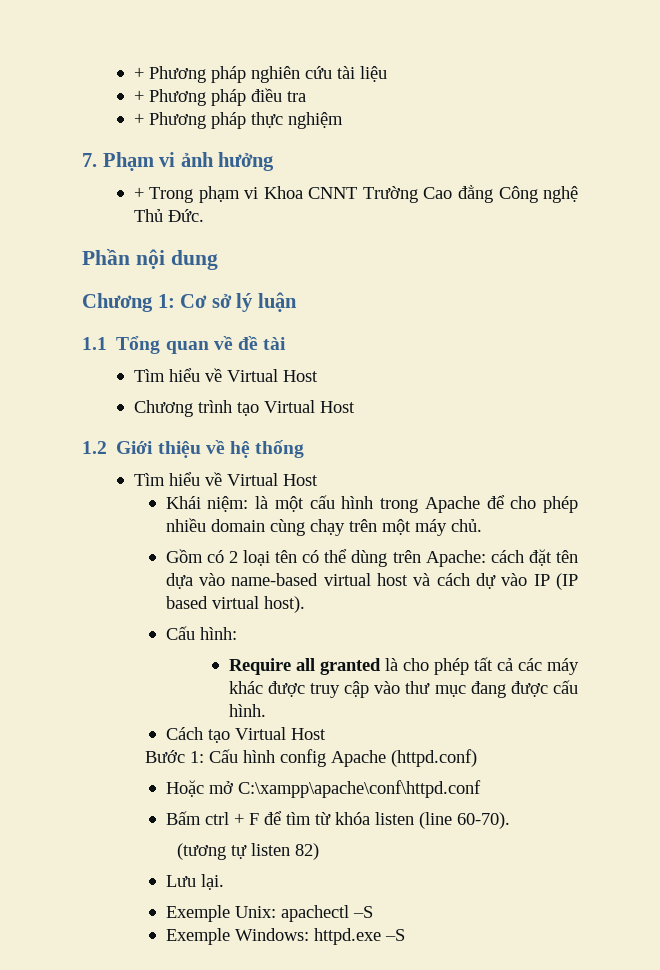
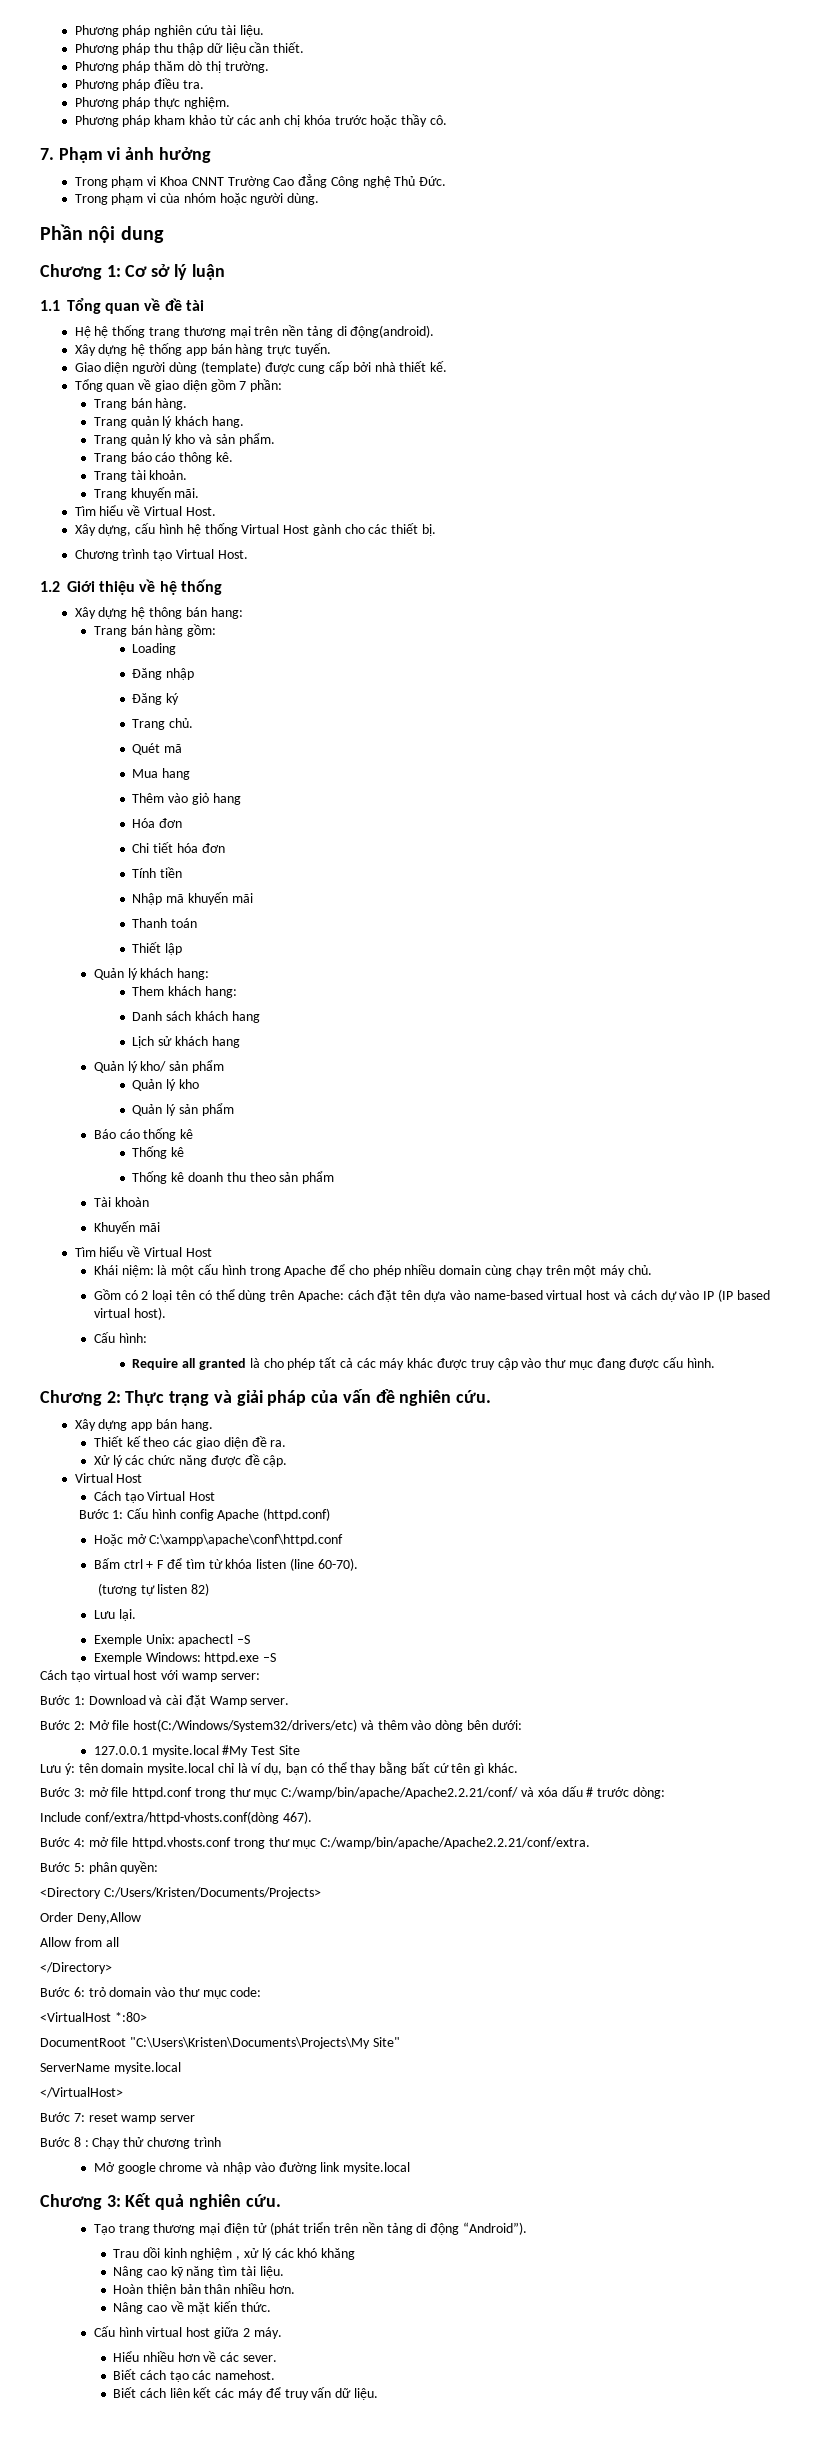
[133,67,144,79] + -> (74, 31) none
[359,66,387,82] [133,90,144,102] liệu // + -> [239,25,264,37] [74,42,305,55] [74,61,269,73] liệu. // Phương pháp thu thập dữ liệu cần thiết. // Phương pháp thăm dò thị trường. //
[286,91,306,102] [133,113,144,125] tra // + -> [182,80,204,89] tra. //
[287,112,343,129] nghiệm -> [183,97,230,109] [74,114,448,127] nghiệm. // Phương pháp kham khảo từ các anh chị khóa trước hoặc thầy cô.
[133,187,144,199] + -> (211, 155) none
(204, 215) none -> [74,193,320,205] // Trong phạm vi cùa nhóm hoặc người dùng.
[133,368,318,382] Tìm hiểu về Virtual Host -> [74,325,435,338] [74,343,331,356] [74,361,448,374] [74,379,283,392] [93,398,188,410] [93,416,245,428] [93,433,275,446] [93,452,234,464] [93,470,188,482] [93,487,200,500] [74,505,216,516] [74,523,437,536] Hệ hệ thống trang thương mại trên nền tảng di động(android). // Xây dựng hệ thống app bán hàng trực tuyến. // Giao diện người dùng (template) được cung cấp bởi nhà thiết kế. // Tổng quan về giao diện gồm 7 phần: // Trang bán hàng. // Trang quản lý khách hang. // Trang quản lý kho và sản phẩm. // Trang báo cáo thông kê. // Trang tài khoản. // Trang khuyến mãi. // Tìm hiểu về Virtual Host. // Xây dựng, cấu hình hệ thống Virtual Host gành cho các thiết bị.
[319,401,355,413] Host -> [217,550,248,559] Host.
(305, 449) none -> [74,607,243,619] [93,624,217,637] [132,643,177,655] [132,668,195,680] [132,693,180,705] [132,718,194,730] [132,743,183,755] [132,768,191,780] [132,793,241,805] [132,818,183,828] [132,842,225,853] [132,867,183,878] [132,892,253,905] [132,918,198,928] [132,942,183,955] [93,968,210,980] [132,986,237,998] [132,1011,260,1023] [132,1036,240,1048] [93,1060,225,1073] [132,1079,199,1091] [132,1103,234,1116] [93,1128,194,1141] [132,1146,185,1159] [132,1171,335,1184] [93,1197,149,1207] [93,1221,160,1234] // Xây dựng hệ thông bán hang: // Trang bán hàng gồm: // Loading // Đăng nhập // Đăng ký // Trang chủ. // Quét mã // Mua hang // Thêm vào giỏ hang // Hóa đơn // Chi tiết hóa đơn // Tính tiền // Nhập mã khuyến mãi // Thanh toán // Thiết lập // Quản lý khách hang: // Them khách hang: // Danh sách khách hang // Lịch sử khách hang // Quản lý kho/ sản phẩm // Quản lý kho // Quản lý sản phẩm // Báo cáo thống kê // Thống kê // Thống kê doanh thu theo sản phẩm // Tài khoàn // Khuyến mãi
(266, 710) none -> [40,1389,491,1406] [74,1419,213,1431] [93,1436,287,1449] [93,1454,288,1467] [74,1473,143,1483] // Chương 2: Thực trạng và giải pháp của vấn đề nghiên cứu. // Xây dựng app bán hang. // Thiết kế theo các giao diện đề ra. // Xử lý các chức năng được đề cập. // Virtual Host
(405, 935) none -> [40,1670,260,1682] [40,1695,290,1707] [40,1719,522,1732] [93,1745,301,1757] [40,1761,519,1775] [40,1786,665,1799] [40,1811,312,1824] [40,1837,591,1849] [40,1861,159,1874] [40,1887,321,1899] [40,1912,141,1924] [40,1937,119,1947] [40,1962,112,1974] [40,1987,262,1999] [40,2012,147,2022] [40,2037,400,2049] [40,2062,181,2074] [40,2087,123,2098] [40,2112,196,2124] [40,2137,221,2149] [93,2162,411,2174] [40,2193,281,2210] [93,2222,528,2235] [113,2247,356,2260] [113,2266,284,2278] [113,2283,296,2296] [113,2301,272,2314] [93,2326,282,2339] [113,2351,278,2362] [113,2369,276,2382] [113,2387,378,2400] // Cách tạo virtual host với wamp server: // Bước 1: Download và cài đặt Wamp server. // Bước 2: Mở file host(C:/Windows/System32/drivers/etc) và thêm vào dòng bên dưới: // 127.0.0.1 mysite.local #My Test Site // Lưu ý: tên domain mysite.local chỉ là ví dụ, bạn có thể thay bằng bất cứ tên gì khác. // Bước 3: mở file httpd.conf trong thư mục C:/wamp/bin/apache/Apache2.2.21/conf/ và xóa dấu # trước dòng: // Include conf/extra/httpd-vhosts.conf(dòng 467). // Bước 4: mở file httpd.vhosts.conf trong thư mục C:/wamp/bin/apache/Apache2.2.21/conf/extra. // Bước 5: phân quyền: // <Directory C:/Users/Kristen/Documents/Projects> // Order Deny,Allow // Allow from all // </Directory> // Bước 6: trỏ domain vào thư mục code: // <VirtualHost *:80> // DocumentRoot "C:\Users\Kristen\Documents\Projects\My Site" // ServerName mysite.local // </VirtualHost> // Bước 7: reset wamp server // Bước 8 : Chạy thử chương trình // Mở google chrome và nhập vào đường link mysite.local // Chương 3: Kết quả nghiên cứu. // Tạo trang thương mại điện tử (phát triển trên nền tảng di động “Android”). // Trau dồi kinh nghiệm , xử lý các khó khăng // Nâng cao kỹ năng tìm tài liệu. // Hoàn thiện bản thân nhiều hơn. // Nâng cao về mặt kiến thức. // Cấu hình virtual host giữa 2 máy. // Hiểu nhiều hơn về các sever. // Biết cách tạo các namehost. // Biết cách liên kết các máy để truy vấn dữ liệu.

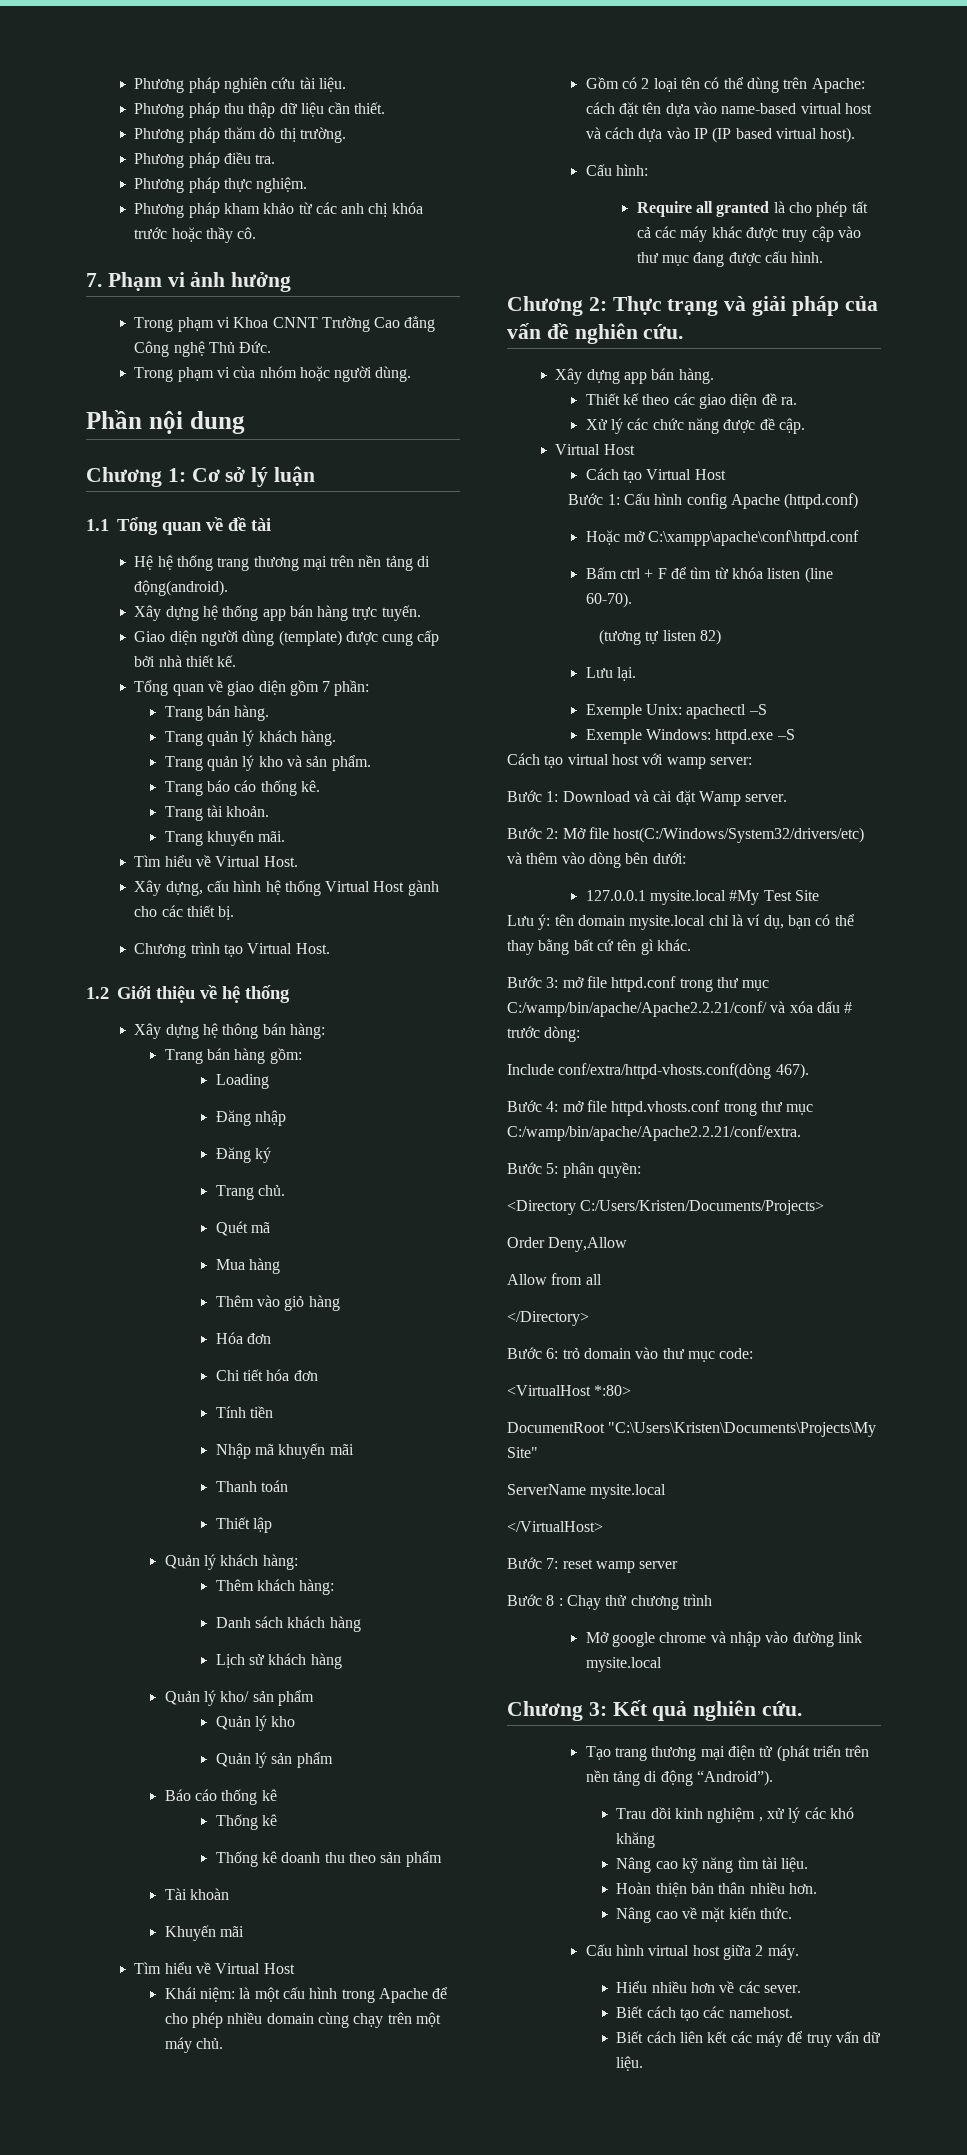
[212,416,245,428] hang. -> [301,730,337,746] hàng.
[179,452,213,464] thông -> [260,780,297,796] thống
[210,607,243,619] hang: -> [289,1023,325,1039] hàng:
[162,768,191,780] hang -> [249,1258,281,1274] hàng
[212,793,241,805] hang -> [308,1295,340,1311] hàng
[177,968,210,980] [132,986,237,998] hang: // Them khách hang: -> [262,1554,298,1570] [215,1579,335,1595] hàng: // Thêm khách hàng:
[231,1011,260,1023] hang -> [329,1616,361,1632] hàng
[211,1036,240,1048] hang -> [310,1653,342,1669] hàng
[660,1290,677,1302] dự -> [638,128,663,142] dựa
[180,1419,213,1431] hang. -> [678,368,714,384] hàng.

